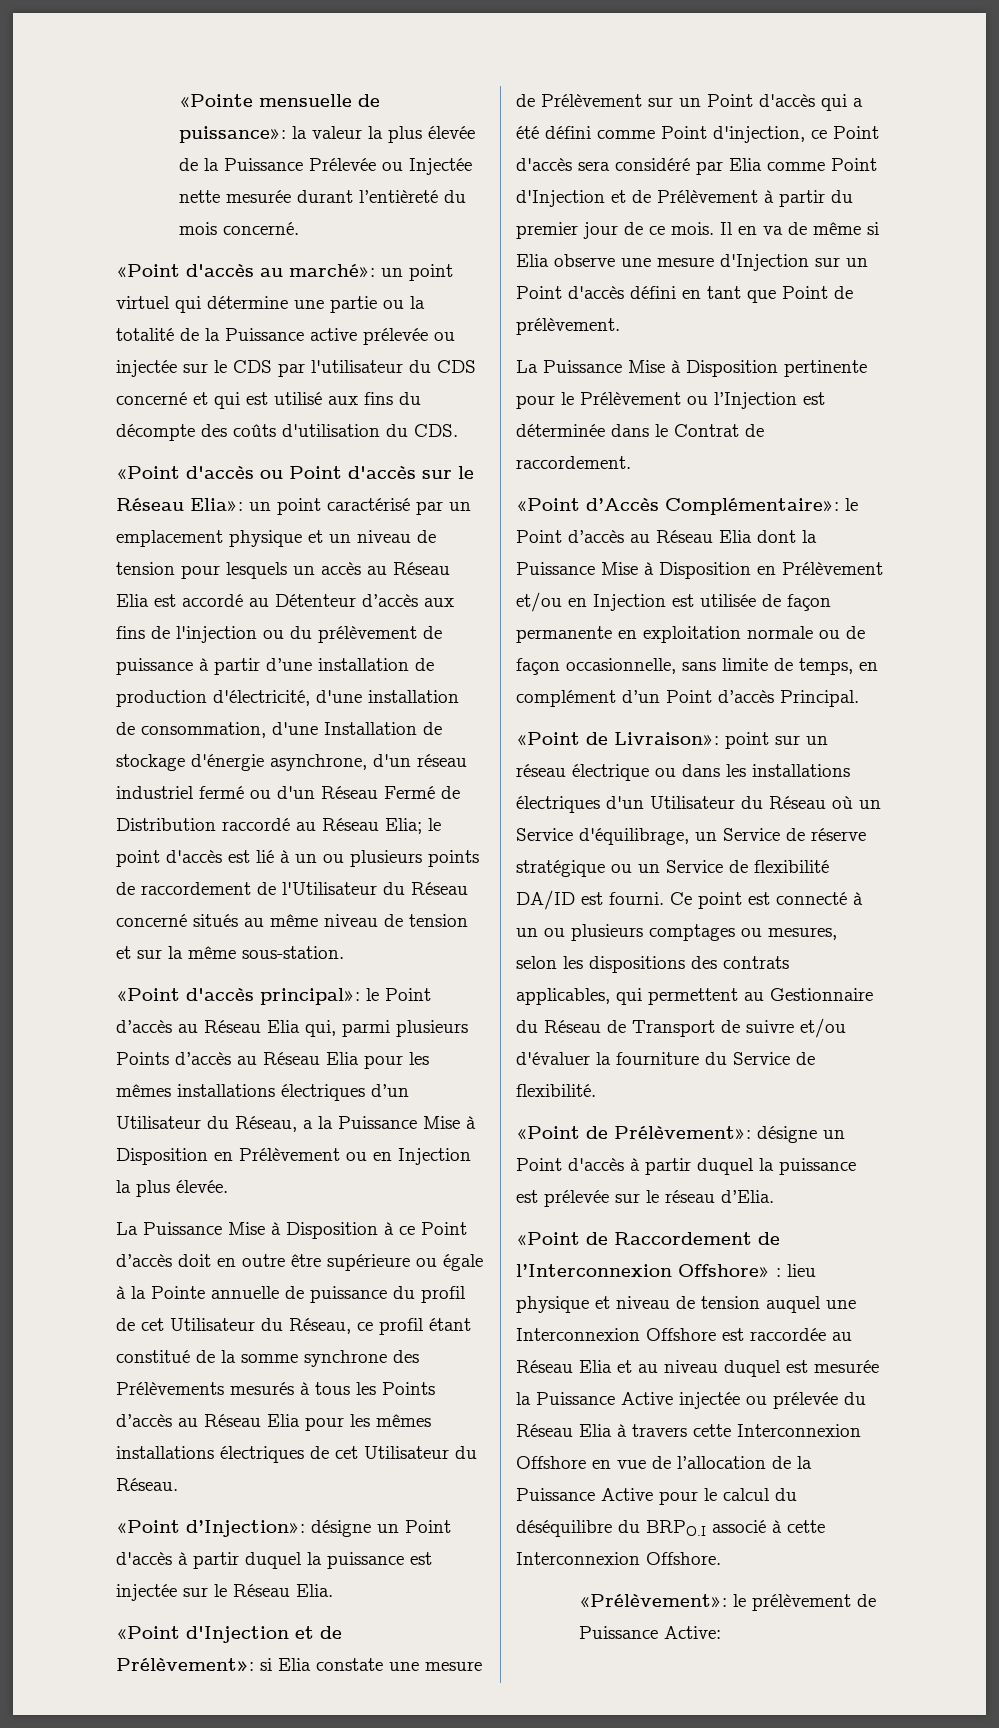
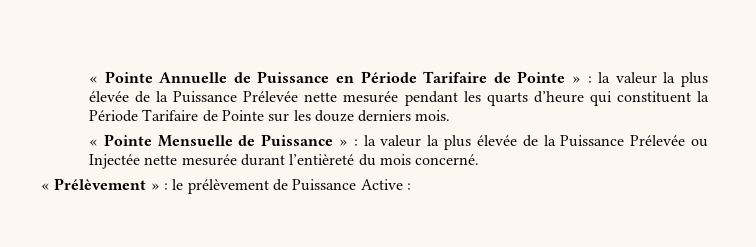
[178,94,380,107] [178,126,286,143] «Pointe mensuelle de puissance»: -> [88,71,708,87] [88,91,709,106] [88,109,451,122] [88,134,358,147] « Pointe Annuelle de Puissance en Période Tarifaire de Pointe » : la valeur la plus élevée de la Puissance Prélevée nette mesurée pendant les quarts d’heure qui constituent la Période Tarifaire de Pointe sur les douze derniers mois. // « Pointe Mensuelle de Puissance » :
[116,264,453,281] [116,296,425,313] [116,328,455,345] [116,360,476,377] [116,392,421,409] [116,424,458,441] [116,466,474,479] [116,498,471,515] [116,530,436,547] [116,562,450,579] [116,594,454,607] [116,626,442,643] [116,658,434,675] [116,690,459,707] [116,722,442,738] [116,754,467,771] [116,786,460,799] [116,818,441,834] [116,850,479,867] [116,882,468,895] [116,914,468,927] [116,946,344,959] [116,988,431,1005] [116,1020,468,1037] [116,1052,429,1069] [116,1084,409,1101] [116,1116,476,1132] [116,1148,471,1165] [116,1180,228,1197] [116,1222,467,1239] [116,1254,483,1271] [116,1286,466,1303] [116,1318,471,1335] [116,1350,419,1367] [116,1382,435,1395] [116,1414,431,1431] [116,1446,477,1463] [116,1478,178,1491] [116,1520,451,1537] [116,1552,432,1569] [116,1584,333,1601] [116,1626,342,1643] [116,1658,482,1671] [516,94,863,111] [516,126,879,143] [516,158,877,175] [516,190,853,207] [516,222,879,239] [516,254,868,271] [516,286,853,303] [516,318,620,335] [516,360,867,377] [516,392,825,409] [516,424,764,437] [516,456,631,469] [516,498,858,515] [516,530,817,543] [516,562,883,579] [516,592,831,612] [516,626,865,643] [516,658,878,675] [516,690,859,707] [516,732,828,749] [516,764,850,781] [516,796,881,813] [516,828,866,845] [516,860,829,877] [516,890,863,910] [516,924,837,941] [516,956,789,973] [516,988,873,1005] [516,1018,846,1038] [516,1052,815,1065] [516,1084,596,1097] [516,1126,845,1143] [516,1158,856,1175] [516,1190,774,1207] [516,1232,780,1245] [516,1264,816,1277] [516,1296,856,1313] [516,1328,852,1341] [516,1360,879,1377] [516,1392,866,1409] [516,1424,861,1437] [516,1456,812,1469] [516,1488,797,1505] [516,1520,825,1537] [516,1552,721,1565] [578,1594,727,1607] «Point d'accès au marché»: un point virtuel qui détermine une partie ou la totalité de la Puissance active prélevée ou injectée sur le CDS par l'utilisateur du CDS concerné et qui est utilisé aux fins du décompte des coûts d'utilisation du CDS. // «Point d'accès ou Point d'accès sur le Réseau Elia»: un point caractérisé par un emplacement physique et un niveau de tension pour lesquels un accès au Réseau Elia est accordé au Détenteur d’accès aux fins de l'injection ou du prélèvement de puissance à partir d’une installation de production d'électricité, d'une installation de consommation, d'une Installation de stockage d'énergie asynchrone, d'un réseau industriel fermé ou d'un Réseau Fermé de Distribution raccordé au Réseau Elia; le point d'accès est lié à un ou plusieurs points de raccordement de l'Utilisateur du Réseau concerné situés au même niveau de tension et sur la même sous-station. // «Point d'accès principal»: le Point d’accès au Réseau Elia qui, parmi plusieurs Points d’accès au Réseau Elia pour les mêmes installations électriques d’un Utilisateur du Réseau, a la Puissance Mise à Disposition en Prélèvement ou en Injection la plus élevée. // La Puissance Mise à Disposition à ce Point d’accès doit en outre être supérieure ou égale à la Pointe annuelle de puissance du profil de cet Utilisateur du Réseau, ce profil étant constitué de la somme synchrone des Prélèvements mesurés à tous les Points d’accès au Réseau Elia pour les mêmes installations électriques de cet Utilisateur du Réseau. // «Point d’Injection»: désigne un Point d'accès à partir duquel la puissance est injectée sur le Réseau Elia. // «Point d'Injection et de Prélèvement»: si Elia constate une mesure de Prélèvement sur un Point d'accès qui a été défini comme Point d'injection, ce Point d'accès sera considéré par Elia comme Point d'Injection et de Prélèvement à partir du premier jour de ce mois. Il en va de même si Elia observe une mesure d'Injection sur un Point d'accès défini en tant que Point de prélèvement. // La Puissance Mise à Disposition pertinente pour le Prélèvement ou l’Injection est déterminée dans le Contrat de raccordement. // «Point d’Accès Complémentaire»: le Point d’accès au Réseau Elia dont la Puissance Mise à Disposition en Prélèvement et/ou en Injection est utilisée de façon permanente en exploitation normale ou de façon occasionnelle, sans limite de temps, en complément d’un Point d’accès Principal. // «Point de Livraison»: point sur un réseau électrique ou dans les installations électriques d'un Utilisateur du Réseau où un Service d'équilibrage, un Service de réserve stratégique ou un Service de flexibilité DA/ID est fourni. Ce point est connecté à un ou plusieurs comptages ou mesures, selon les dispositions des contrats applicables, qui permettent au Gestionnaire du Réseau de Transport de suivre et/ou d'évaluer la fourniture du Service de flexibilité. // «Point de Prélèvement»: désigne un Point d'accès à partir duquel la puissance est prélevée sur le réseau d’Elia. // «Point de Raccordement de l’Interconnexion Offshore» : lieu physique et niveau de tension auquel une Interconnexion Offshore est raccordée au Réseau Elia et au niveau duquel est mesurée la Puissance Active injectée ou prélevée du Réseau Elia à travers cette Interconnexion Offshore en vue de l’allocation de la Puissance Active pour le calcul du déséquilibre du BRPO.I associé à cette Interconnexion Offshore. // «Prélèvement»: -> [41,178,168,190] « Prélèvement » :
[663,1626,721,1639] Active: -> [360,179,411,190] Active :

